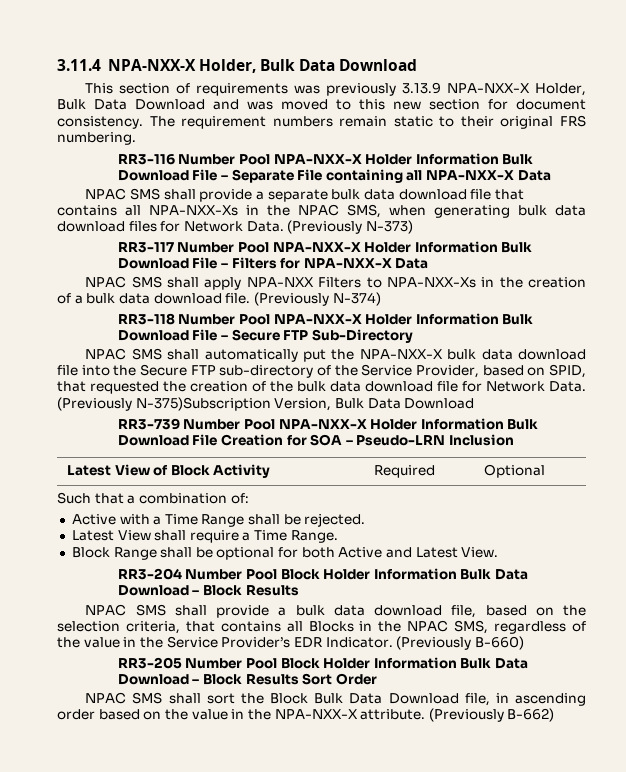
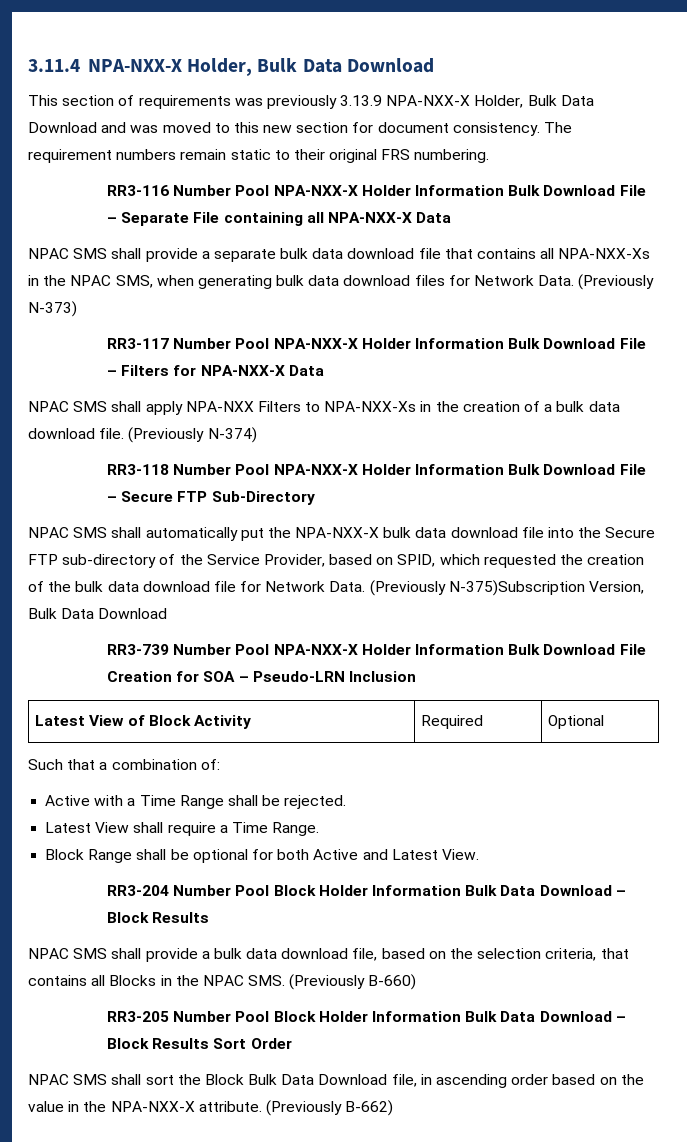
[57,381,86,392] that -> [439,554,480,565] which
[454,620,586,634] [57,636,393,648] SMS, regardless of the value in the Service Provider’s EDR Indicator. -> [248,975,286,986] SMS.

